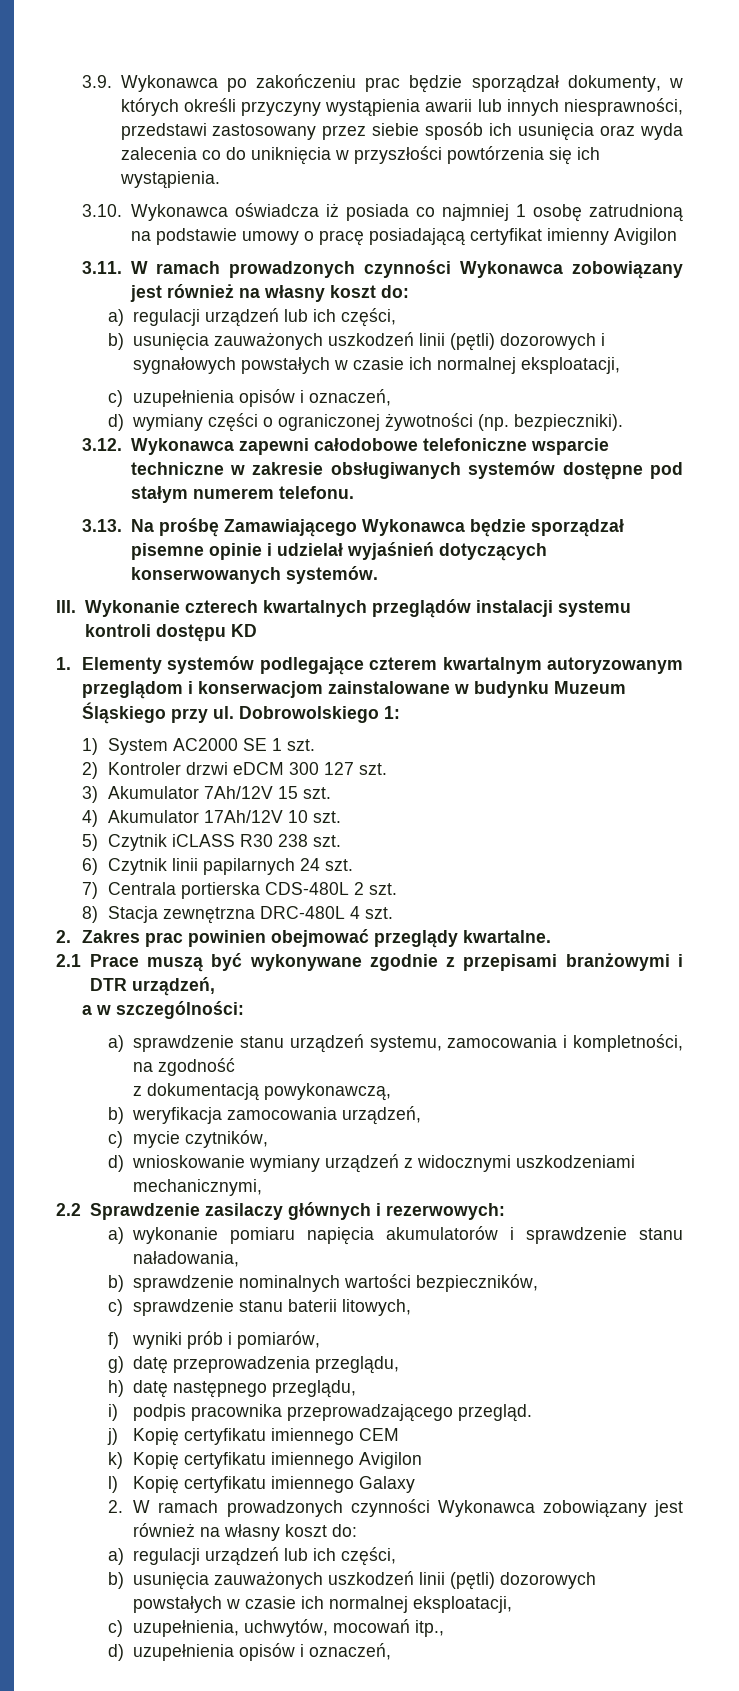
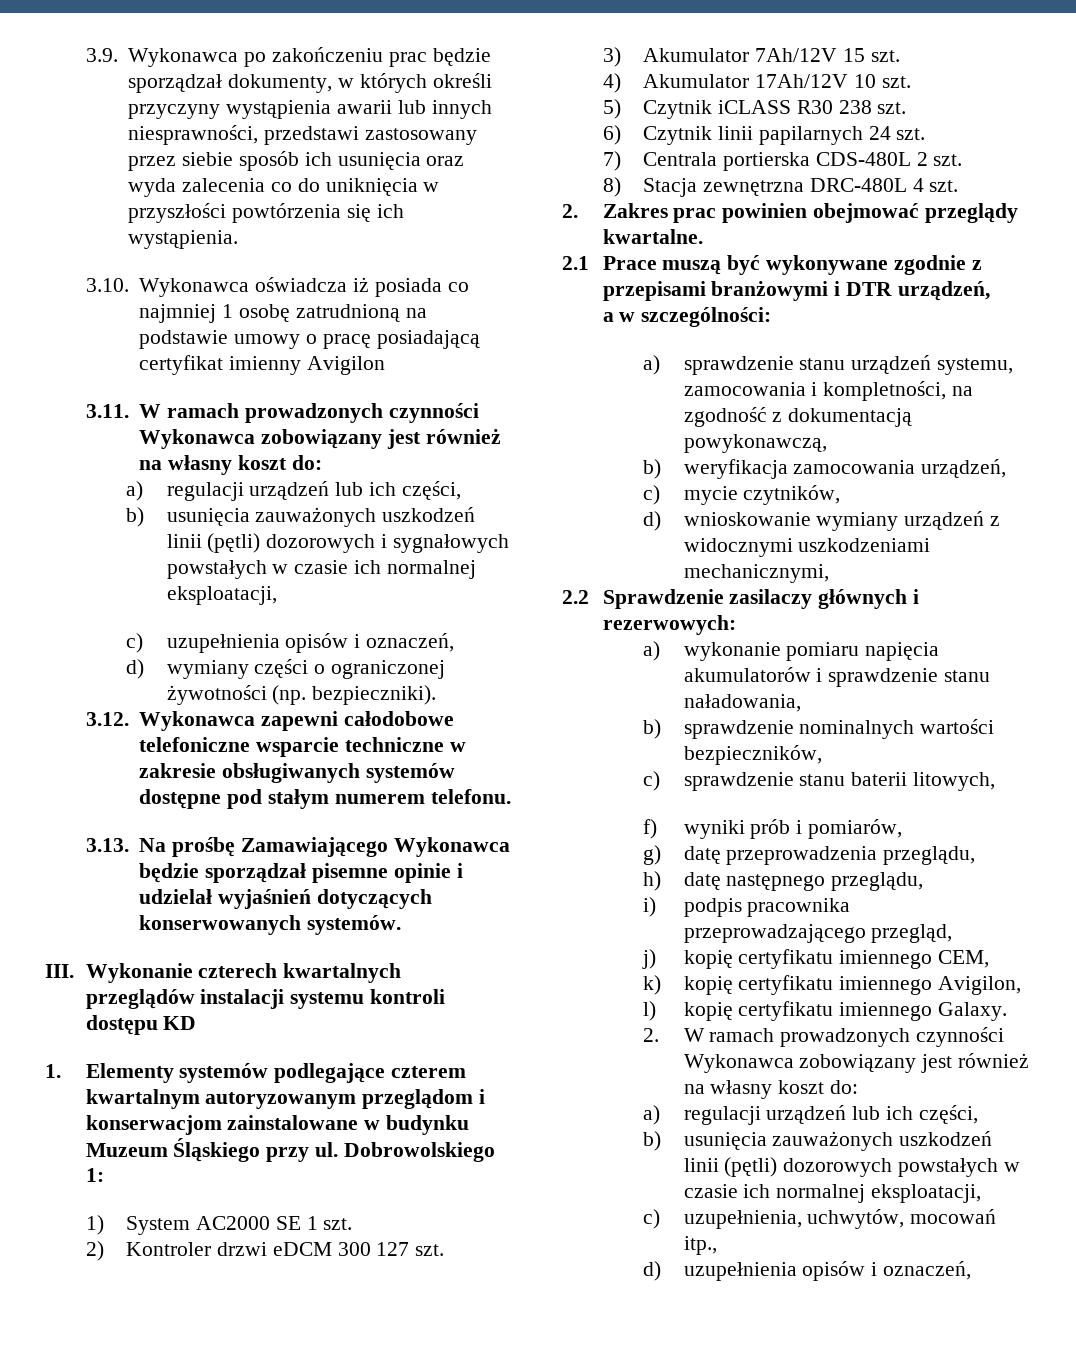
(236, 1067) // -> (767, 417) none
[458,1404,533,1422] przegląd. -> [871,924,953,943] przegląd,
[133,1428,400,1446] Kopię certyfikatu imiennego CEM -> [683,949,990,969] kopię certyfikatu imiennego CEM,
[133,1452,423,1470] [107,1476,416,1494] Kopię certyfikatu imiennego Avigilon // l) Kopię certyfikatu imiennego Galaxy -> [683,975,1022,995] [643,1001,1008,1021] kopię certyfikatu imiennego Avigilon, // l) kopię certyfikatu imiennego Galaxy.

